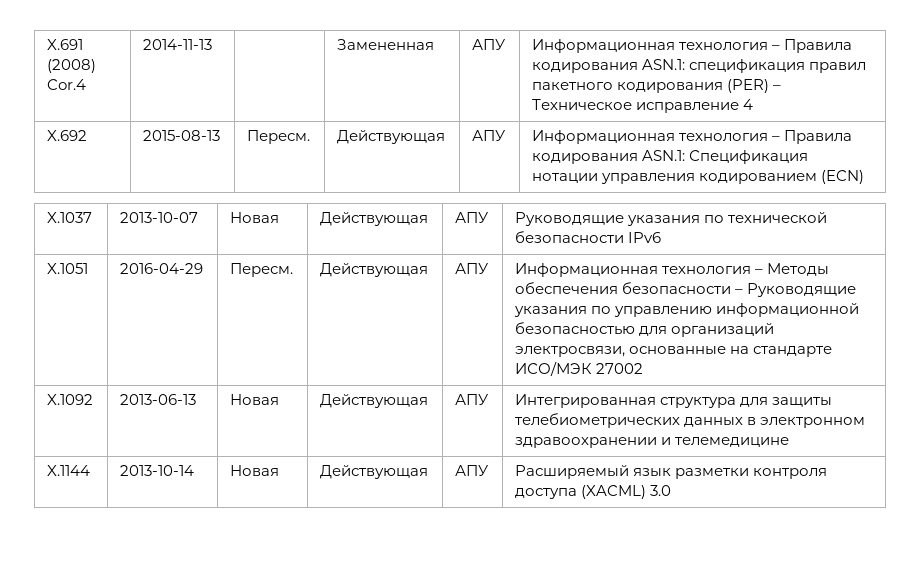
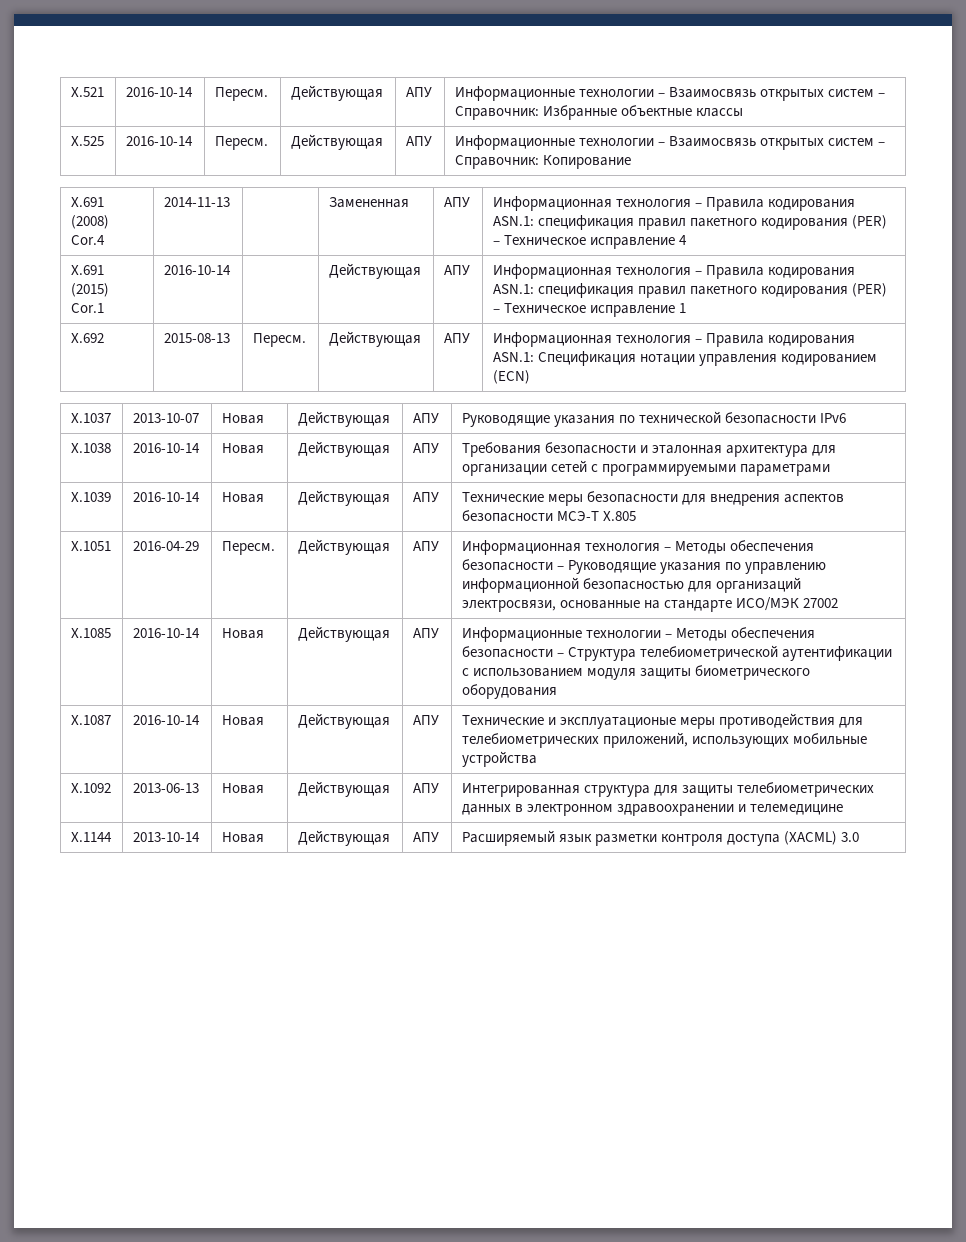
(47, 44) none -> [70,87,104,97] [125,87,193,97] [214,87,268,101] [290,85,383,101] [405,87,432,98] [454,86,886,101] [454,105,744,120] [70,136,104,146] [125,136,193,146] [214,136,268,150] [290,134,383,150] [405,136,432,147] [454,135,886,150] [454,155,632,169] X.521 | 2016-10-14 | Пересм. | Действующая | АПУ | Информационные технологии – Взаимосвязь открытых систем – Справочник: Избранные объектные классы // X.525 | 2016-10-14 | Пересм. | Действующая | АПУ | Информационные технологии – Взаимосвязь открытых систем – Справочник: Копирование //
(754, 104) none -> [70,265,104,275] [70,283,109,297] [70,303,104,313] [163,265,231,275] [328,263,421,279] [443,265,470,276] [492,264,856,279] [492,283,888,298] [492,303,687,317] // X.691 (2015) Cor.1 | 2016-10-14 | | Действующая | АПУ | Информационная технология – Правила кодирования ASN.1: спецификация правил пакетного кодирования (PER) – Техническое исправление 1
(662, 237) none -> [70,443,111,453] [132,443,200,453] [221,443,264,454] [297,441,390,457] [412,443,439,454] [461,442,837,457] [461,460,831,476] [70,492,111,502] [132,492,200,502] [221,492,264,503] [297,490,390,506] [412,492,439,503] [461,491,845,506] [461,510,637,522] // X.1038 | 2016-10-14 | Новая | Действующая | АПУ | Требования безопасности и эталонная архитектура для организации сетей с программируемыми параметрами // X.1039 | 2016-10-14 | Новая | Действующая | АПУ | Технические меры безопасности для внедрения аспектов безопасности МСЭ-T X.805
(644, 368) none -> [70,628,111,638] [132,628,200,638] [221,628,264,639] [297,626,390,642] [412,628,439,639] [461,627,816,642] [461,645,893,661] [461,665,811,680] [461,684,557,699] [70,715,111,725] [132,715,200,725] [221,715,264,726] [297,713,390,729] [412,715,439,726] [461,713,864,729] [461,732,868,748] [461,751,537,767] // X.1085 | 2016-10-14 | Новая | Действующая | АПУ | Информационные технологии – Методы обеспечения безопасности – Структура телебиометрической аутентификации с использованием модуля защиты биометрического оборудования // X.1087 | 2016-10-14 | Новая | Действующая | АПУ | Технические и эксплуатационые меры противодействия для телебиометрических приложений, использующих мобильные устройства

